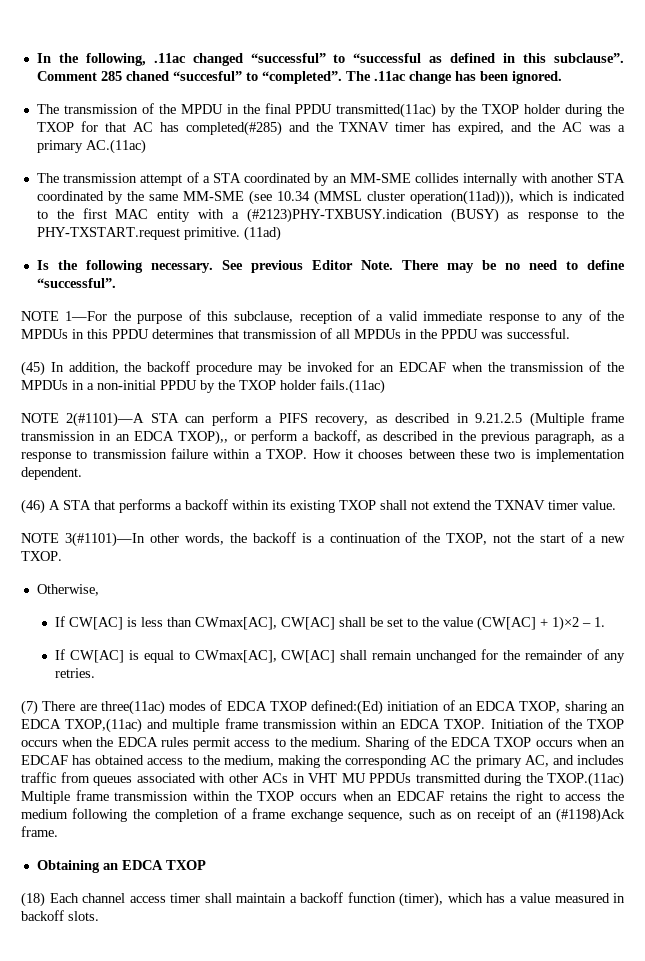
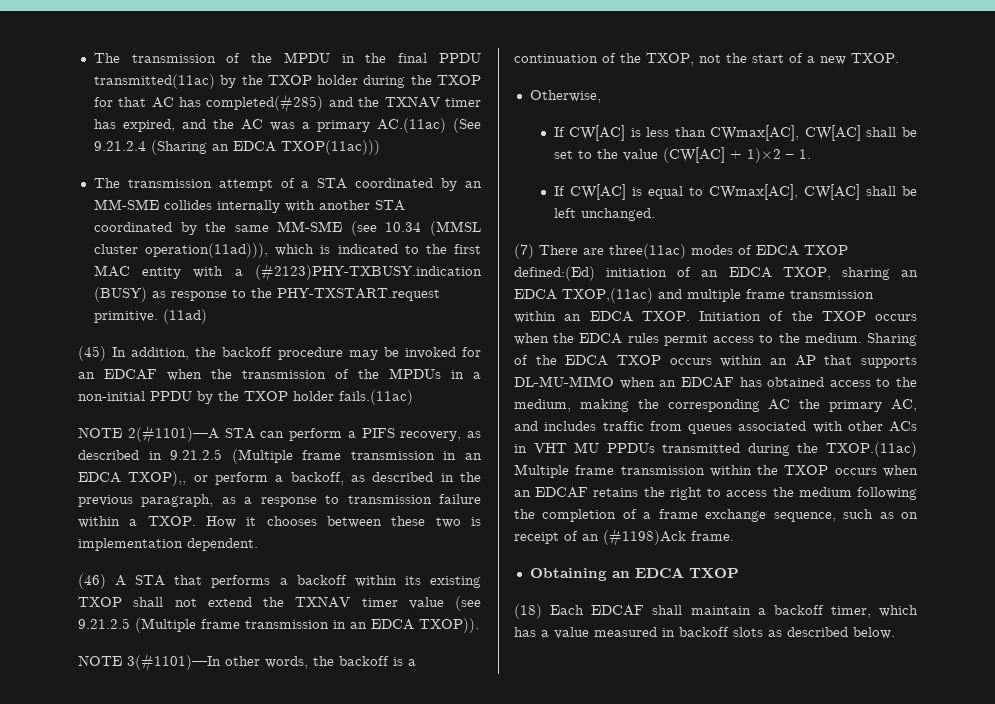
[36,53,624,66] [36,71,562,84] In the following, .11ac changed “successful” to “successful as defined in this subclause”. Comment 285 chaned “succesful” to “completed”. The .11ac change has been ignored. // -> (93, 58) none
(146, 146) none -> [453,118,481,133] [93,140,380,155] (See 9.21.2.4 (Sharing an EDCA TXOP(11ac)))
[36,260,625,273] [36,278,116,288] [21,310,624,324] [21,328,570,339] // Is the following necessary. See previous Editor Note. There may be no need to define “successful”. // NOTE 1—For the purpose of this subclause, reception of a valid immediate response to any of the MPDUs in this PPDU determines that transmission of all MPDUs in the PPDU was successful. -> (207, 316) none
[582,500,616,510] value. -> [408,596,481,611] [78,618,479,633] value (see 9.21.2.5 (Multiple frame transmission in an EDCA TXOP)).
[372,649,625,663] [54,668,95,678] remain unchanged for the remainder of any retries. -> [902,186,917,196] [553,208,655,221] be left unchanged.
(573, 743) none -> [720,355,917,368] [514,376,614,387] within an AP that supports DL-MU-MIMO
[82,893,200,903] channel access timer -> [591,605,645,616] EDCAF
[347,892,443,907] function (timer), -> [830,606,871,618] timer,
[68,911,99,921] slots. -> [733,627,895,639] slots as described below.

